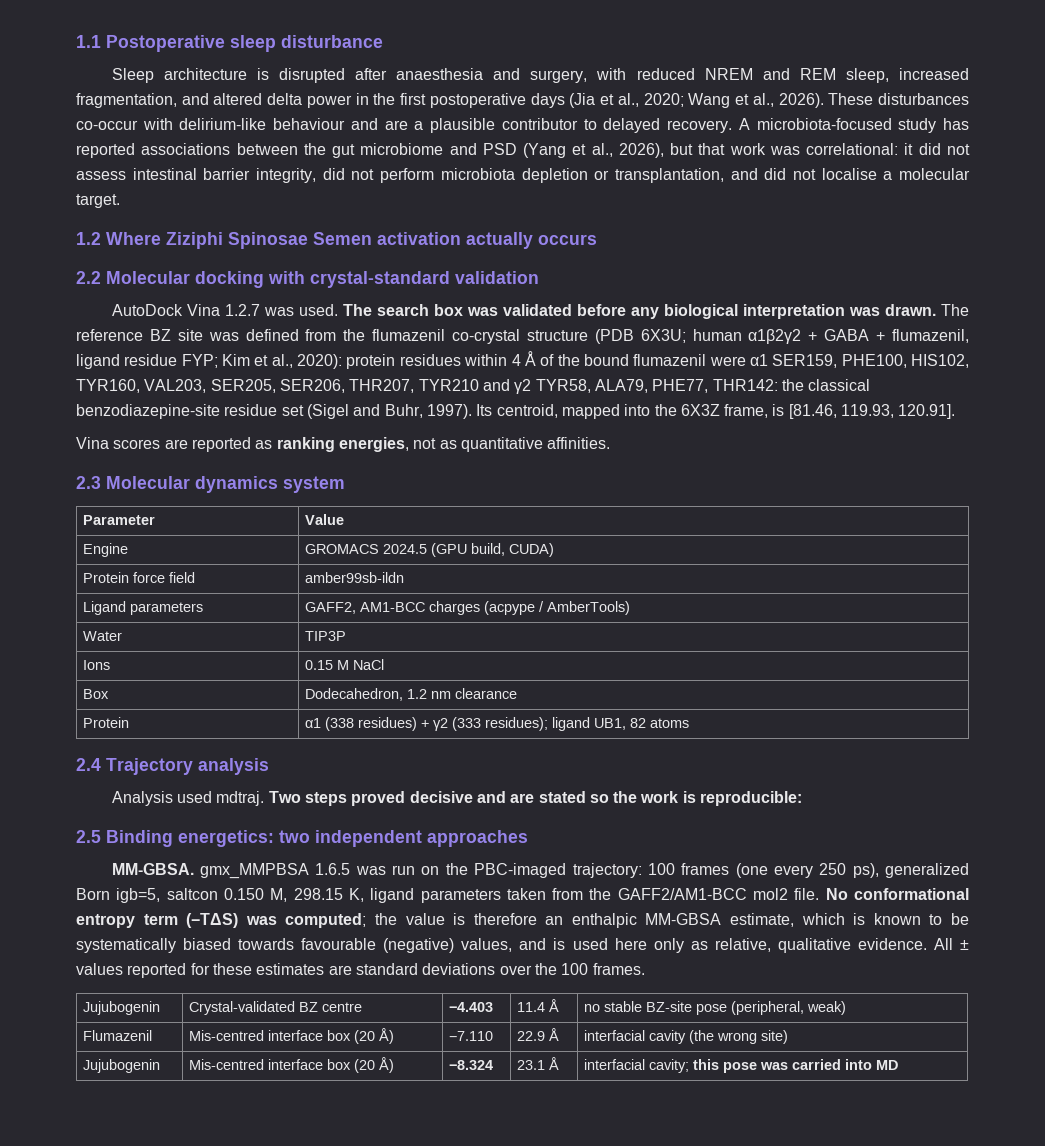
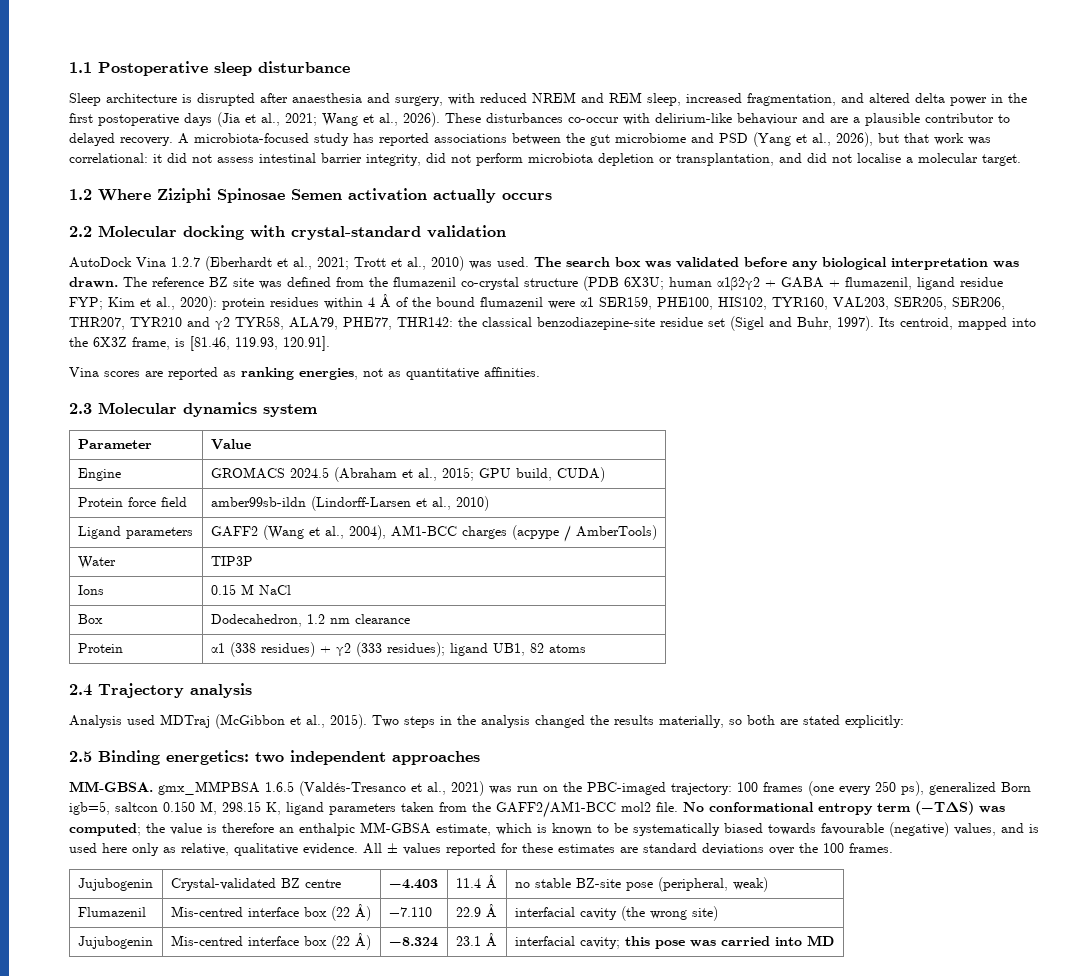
[643,93,684,107] 2020; -> [285,113,317,126] 2021;
(260, 310) none -> [205,256,464,271] (Eberhardt et al., 2021; Trott et al., 2010)
[430,543,467,557] (GPU -> [333,467,511,482] (Abraham et al., 2015; GPU
[82,601,203,615] [304,602,356,614] // Ligand parameters | GAFF2, -> [310,496,489,511] [77,526,193,539] [210,525,386,540] (Lindorff-Larsen et al., 2010) // Ligand parameters | GAFF2 (Wang et al., 2004),
[216,791,803,806] mdtraj. Two steps proved decisive and are stated so the work is reproducible: -> [160,714,904,729] MDTraj (McGibbon et al., 2015). Two steps in the analysis changed the results materially, so both are stated explicitly:
(351, 869) none -> [299,781,484,796] (Valdés-Tresanco et al., 2021)
[353,1030,375,1044] (20 -> [330,906,350,921] (22
[353,1059,375,1073] (20 -> [330,935,350,950] (22

